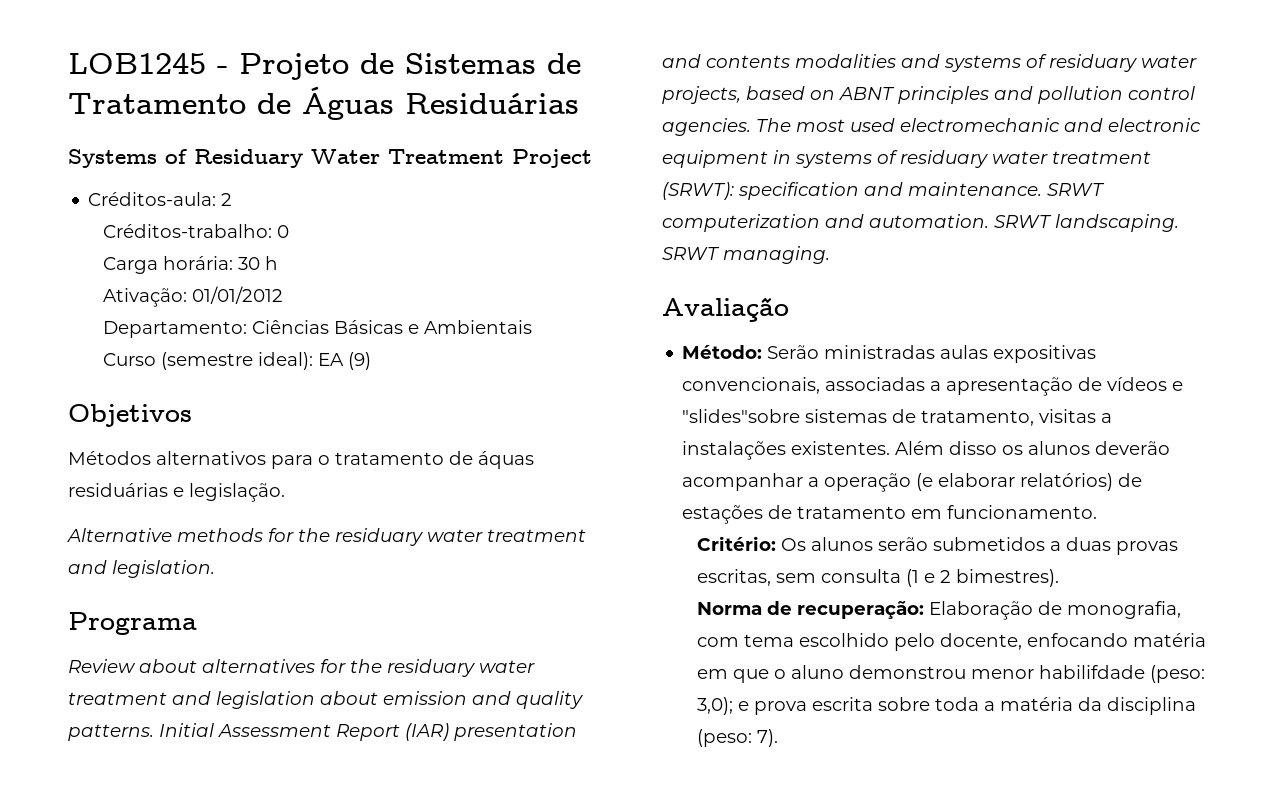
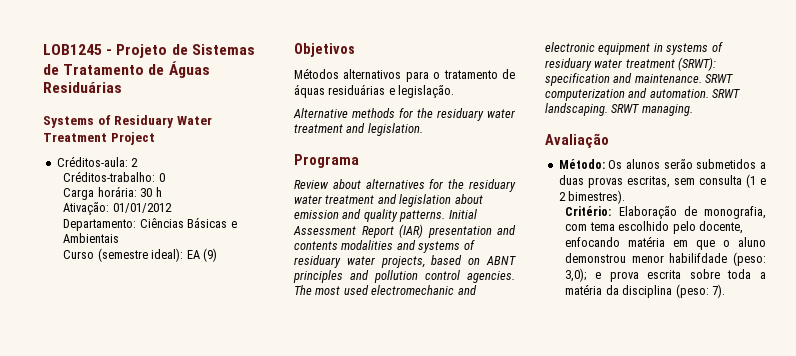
[767,345,1097,363] [682,377,1184,396] [682,409,1113,426] [682,441,1171,460] [682,473,1143,492] [682,505,1098,524] [697,536,777,551] Serão ministradas aulas expositivas convencionais, associadas a apresentação de vídeos e "slides"sobre sistemas de tratamento, visitas a instalações existentes. Além disso os alunos deverão acompanhar a operação (e elaborar relatórios) de estações de tratamento em funcionamento. // Critério: -> (605, 164) none
[697,601,925,619] Norma de recuperação: -> [565,206,612,216] Critério:

